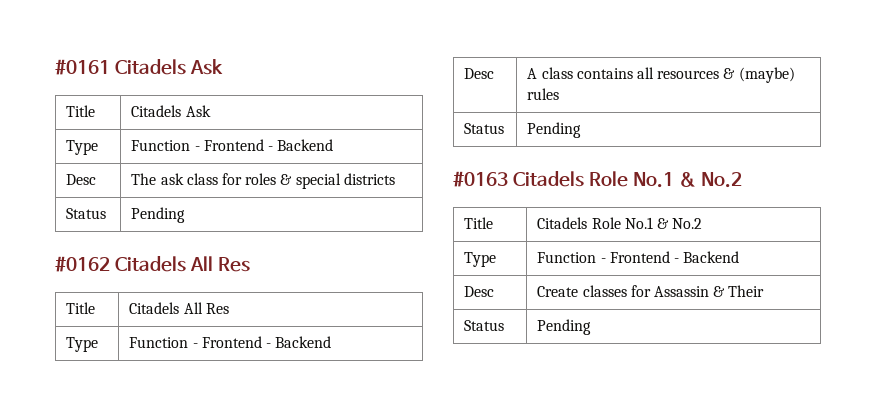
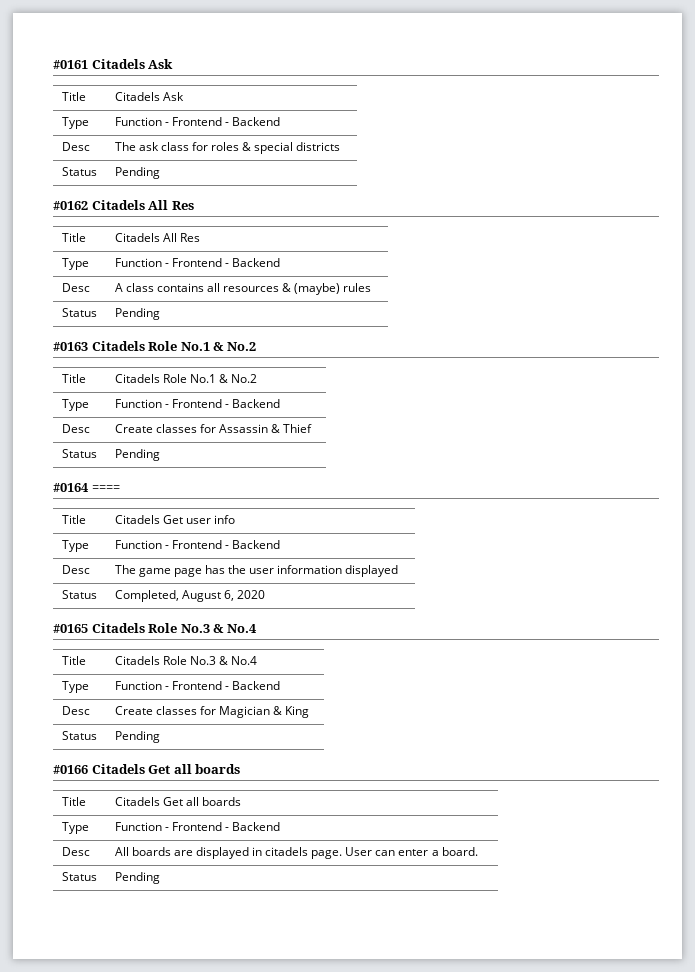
[728,285,765,297] [464,320,505,331] [537,319,592,335] Their // Status | Pending -> [283,424,313,433] [61,449,97,458] [114,449,160,461] [53,483,120,492] [61,515,86,524] [114,515,235,524] [61,540,89,552] [114,540,280,549] [61,565,90,574] [114,565,399,577] [61,590,97,599] [114,590,265,602] [53,623,257,633] [61,656,86,665] [114,656,257,665] [61,681,89,693] [114,681,280,690] [61,706,90,715] [114,706,310,718] [61,731,97,740] [114,731,160,743] [53,764,241,774] [61,797,86,806] [114,797,241,806] [61,822,89,834] [114,822,280,831] [61,847,90,856] [114,847,478,859] [61,872,97,881] [114,872,160,884] Thief // Status | Pending // #0164 ==== // Title | Citadels Get user info // Type | Function - Frontend - Backend // Desc | The game page has the user information displayed // Status | Completed, August 6, 2020 // #0165 Citadels Role No.3 & No.4 // Title | Citadels Role No.3 & No.4 // Type | Function - Frontend - Backend // Desc | Create classes for Magician & King // Status | Pending // #0166 Citadels Get all boards // Title | Citadels Get all boards // Type | Function - Frontend - Backend // Desc | All boards are displayed in citadels page. User can enter a board. // Status | Pending

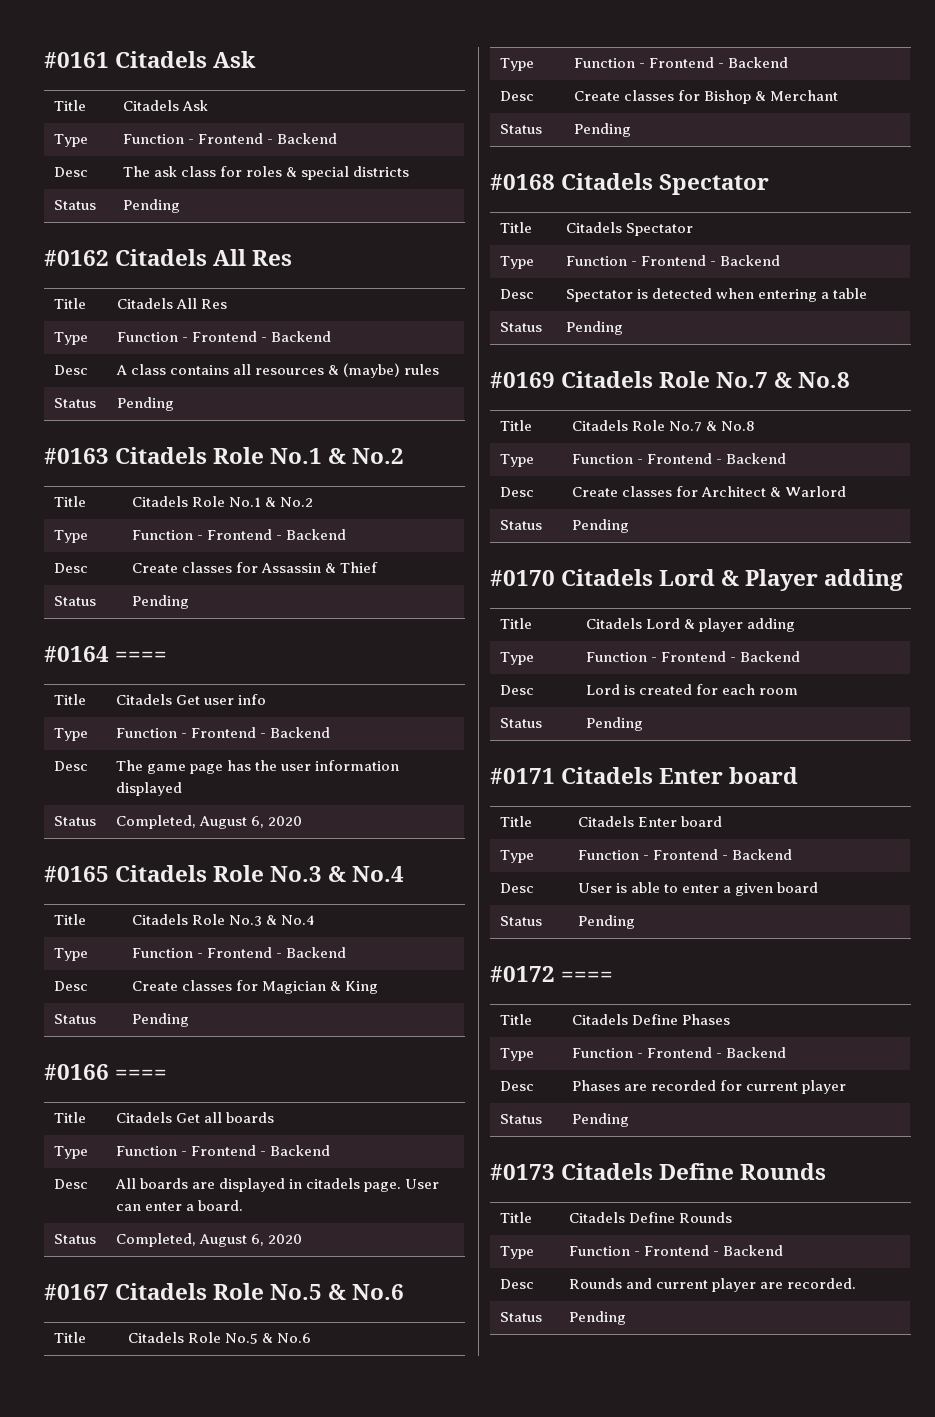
[91,764,241,774] Citadels Get all boards -> [115,1069,168,1080] ====
(478, 851) none -> [53,1234,96,1244] [115,1233,302,1247] [44,1283,405,1300] [53,1332,86,1343] [127,1332,311,1344] [499,58,534,71] [573,57,788,68] [499,91,534,101] [573,90,838,104] [499,124,542,134] [573,123,631,137] [490,173,770,195] [499,222,532,233] [565,222,693,236] [499,256,534,269] [565,255,780,266] [499,289,534,299] [565,288,867,302] [499,322,542,332] [565,321,623,335] [490,371,851,388] [499,420,532,431] [571,420,755,432] [499,454,534,467] [571,453,786,464] [499,487,534,497] [571,486,846,497] [499,520,542,530] [571,519,629,533] [490,569,904,591] [499,618,532,629] [585,618,795,632] [499,652,534,665] [585,651,800,662] [499,685,534,695] [585,684,798,695] [499,718,542,728] [585,717,643,731] [490,767,799,784] [499,816,532,827] [577,816,722,827] [499,850,534,863] [577,849,792,860] [499,883,534,893] [577,882,818,896] [499,916,542,926] [577,915,635,929] [490,966,614,982] [499,1014,532,1025] [571,1014,730,1025] [499,1048,534,1061] [571,1047,786,1058] [499,1081,534,1091] [571,1080,846,1094] [499,1114,542,1124] [571,1113,629,1127] [490,1163,827,1180] [499,1212,532,1223] [568,1212,732,1223] [499,1246,534,1259] [568,1245,783,1256] [499,1279,534,1289] [568,1278,856,1292] // Status | Completed, August 6, 2020 // #0167 Citadels Role No.5 & No.6 // Title | Citadels Role No.5 & No.6 // Type | Function - Frontend - Backend // Desc | Create classes for Bishop & Merchant // Status | Pending // #0168 Citadels Spectator // Title | Citadels Spectator // Type | Function - Frontend - Backend // Desc | Spectator is detected when entering a table // Status | Pending // #0169 Citadels Role No.7 & No.8 // Title | Citadels Role No.7 & No.8 // Type | Function - Frontend - Backend // Desc | Create classes for Architect & Warlord // Status | Pending // #0170 Citadels Lord & Player adding // Title | Citadels Lord & player adding // Type | Function - Frontend - Backend // Desc | Lord is created for each room // Status | Pending // #0171 Citadels Enter board // Title | Citadels Enter board // Type | Function - Frontend - Backend // Desc | User is able to enter a given board // Status | Pending // #0172 ==== // Title | Citadels Define Phases // Type | Function - Frontend - Backend // Desc | Phases are recorded for current player // Status | Pending // #0173 Citadels Define Rounds // Title | Citadels Define Rounds // Type | Function - Frontend - Backend // Desc | Rounds and current player are recorded.

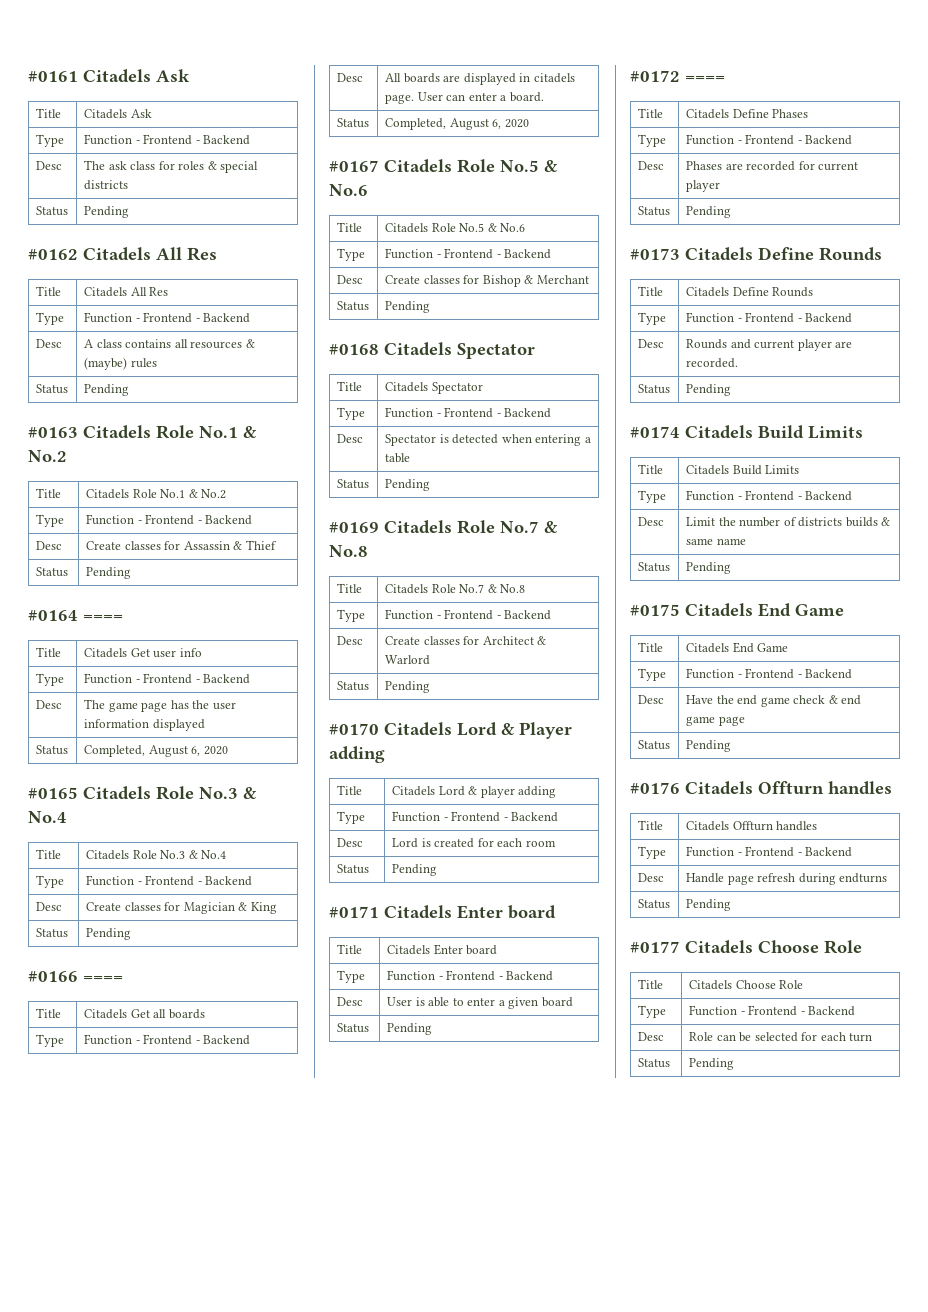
(626, 1318) none -> [630,425,863,439] [637,464,663,474] [685,465,800,475] [637,490,666,503] [685,490,853,501] [637,517,664,526] [685,517,891,527] [685,538,746,545] [637,562,670,572] [685,562,731,574] [630,603,844,617] [637,642,663,652] [685,642,789,653] [637,668,666,681] [685,668,853,679] [637,695,664,704] [685,695,862,707] [685,716,745,726] [637,740,670,750] [685,740,731,752] [630,781,892,795] [637,820,663,830] [685,821,818,831] [637,846,666,859] [685,846,853,857] [637,873,664,882] [685,873,888,885] [637,899,670,909] [685,899,731,911] [630,940,862,954] [637,979,663,989] [688,980,804,990] [637,1005,666,1018] [688,1005,856,1016] [637,1032,664,1041] [688,1032,873,1042] [637,1058,670,1068] [688,1058,734,1070] // #0174 Citadels Build Limits // Title | Citadels Build Limits // Type | Function - Frontend - Backend // Desc | Limit the number of districts builds & same name // Status | Pending // #0175 Citadels End Game // Title | Citadels End Game // Type | Function - Frontend - Backend // Desc | Have the end game check & end game page // Status | Pending // #0176 Citadels Offturn handles // Title | Citadels Offturn handles // Type | Function - Frontend - Backend // Desc | Handle page refresh during endturns // Status | Pending // #0177 Citadels Choose Role // Title | Citadels Choose Role // Type | Function - Frontend - Backend // Desc | Role can be selected for each turn // Status | Pending

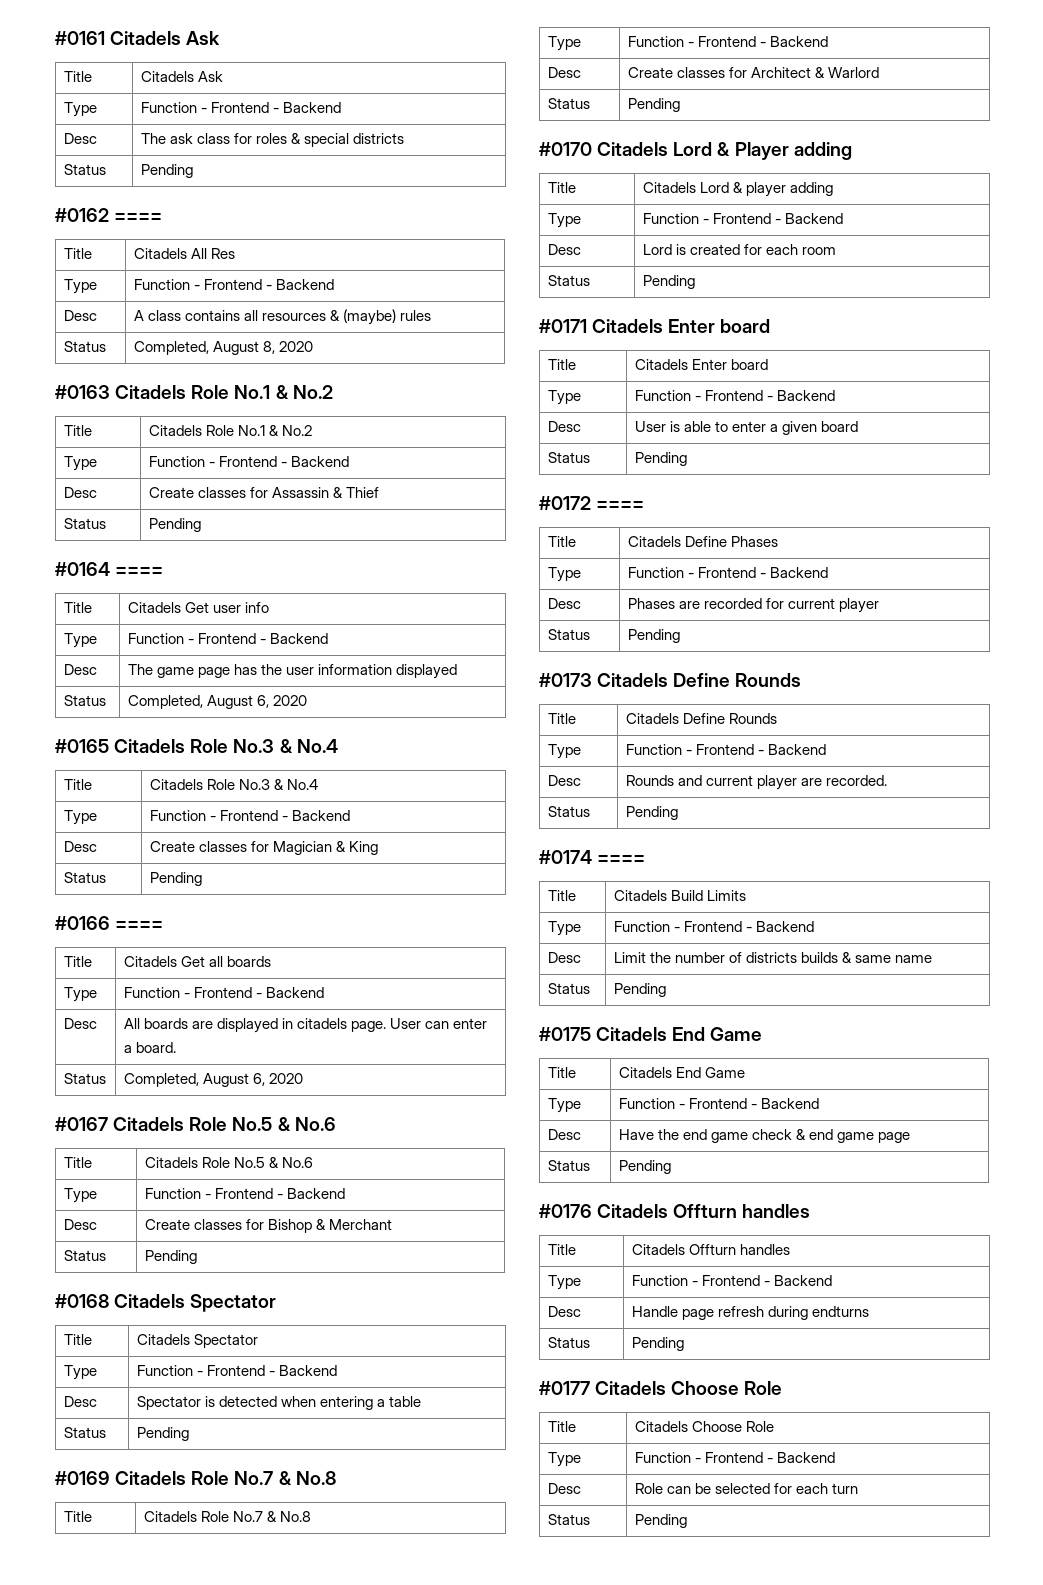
[83,247,217,261] Citadels All Res -> [114,213,163,222] ====
[83,384,129,396] Pending -> [133,341,313,355] Completed, August 8, 2020
[685,425,863,439] Citadels Build Limits -> [597,855,646,864] ====

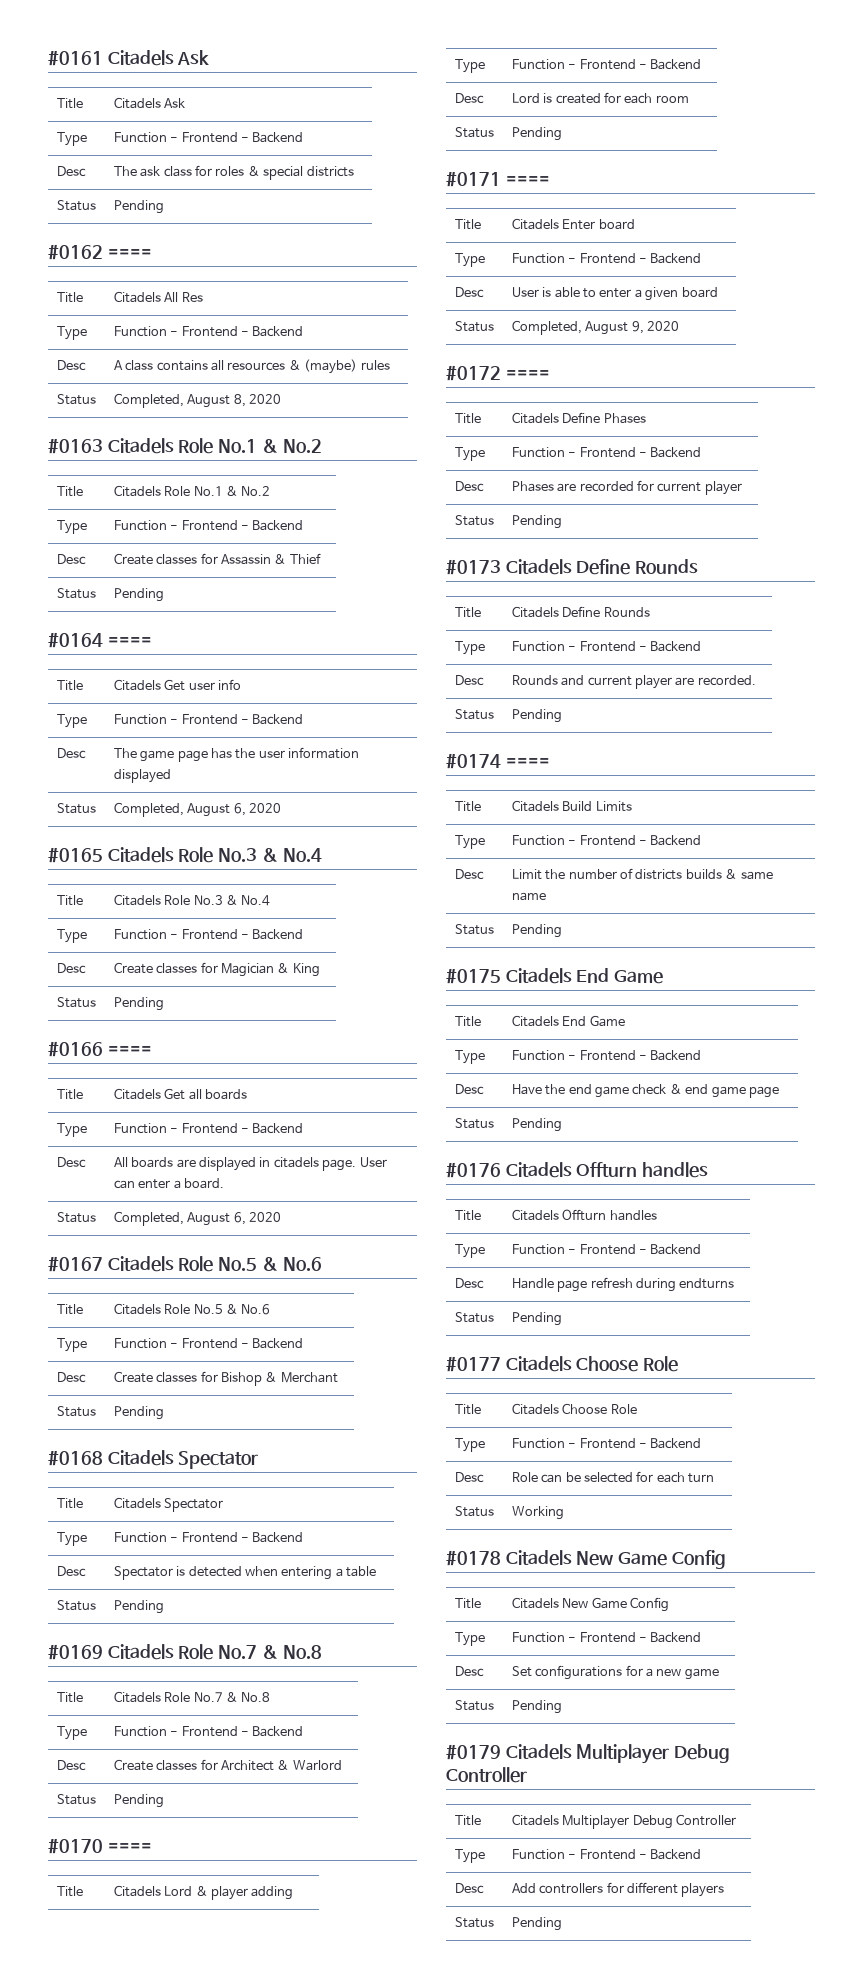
[597,142,852,160] Citadels Lord & Player adding -> [107,1843,152,1852] ====
[592,319,771,333] Citadels Enter board -> [505,176,550,185] ====
[634,452,687,466] Pending -> [511,320,680,335] Completed, August 9, 2020
(858, 1488) none -> [454,1506,494,1517] [511,1506,564,1520] [446,1550,726,1569] [454,1598,481,1609] [511,1597,670,1612] [454,1632,485,1646] [511,1632,702,1643] [454,1666,484,1677] [511,1665,719,1680] [454,1700,494,1711] [511,1700,562,1714] [446,1744,731,1764] [446,1767,527,1783] [454,1815,481,1826] [511,1814,737,1829] [454,1849,485,1863] [511,1849,702,1860] [454,1883,484,1894] [511,1882,725,1897] // Status | Working // #0178 Citadels New Game Config // Title | Citadels New Game Config // Type | Function - Frontend - Backend // Desc | Set configurations for a new game // Status | Pending // #0179 Citadels Multiplayer Debug Controller // Title | Citadels Multiplayer Debug Controller // Type | Function - Frontend - Backend // Desc | Add controllers for different players

